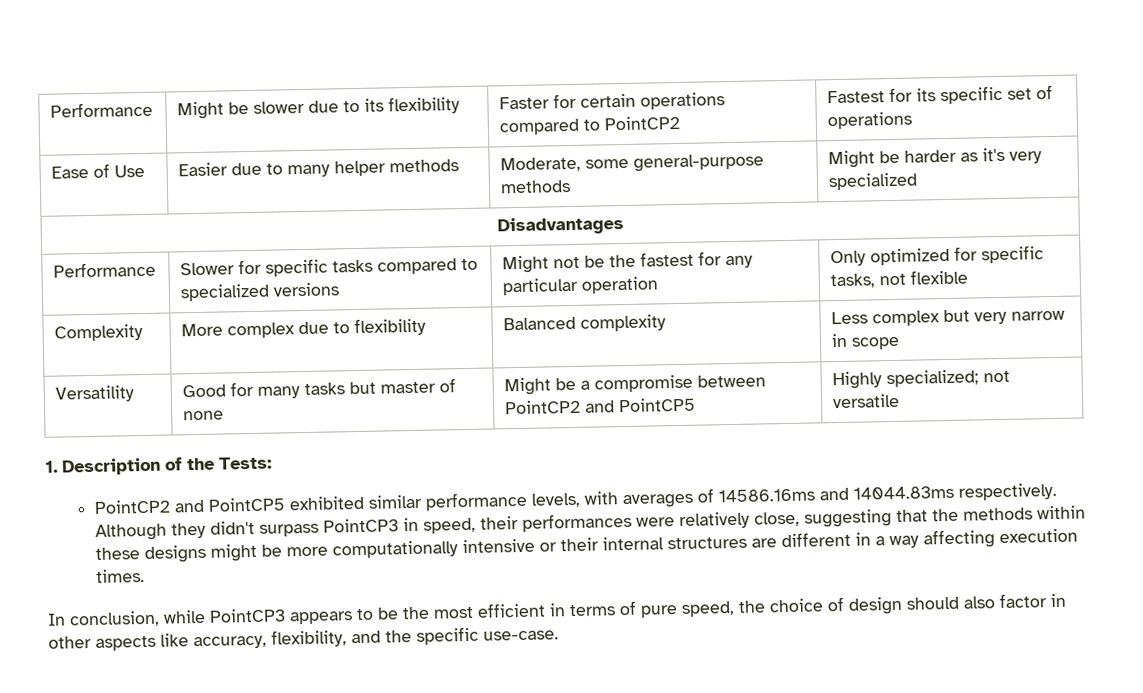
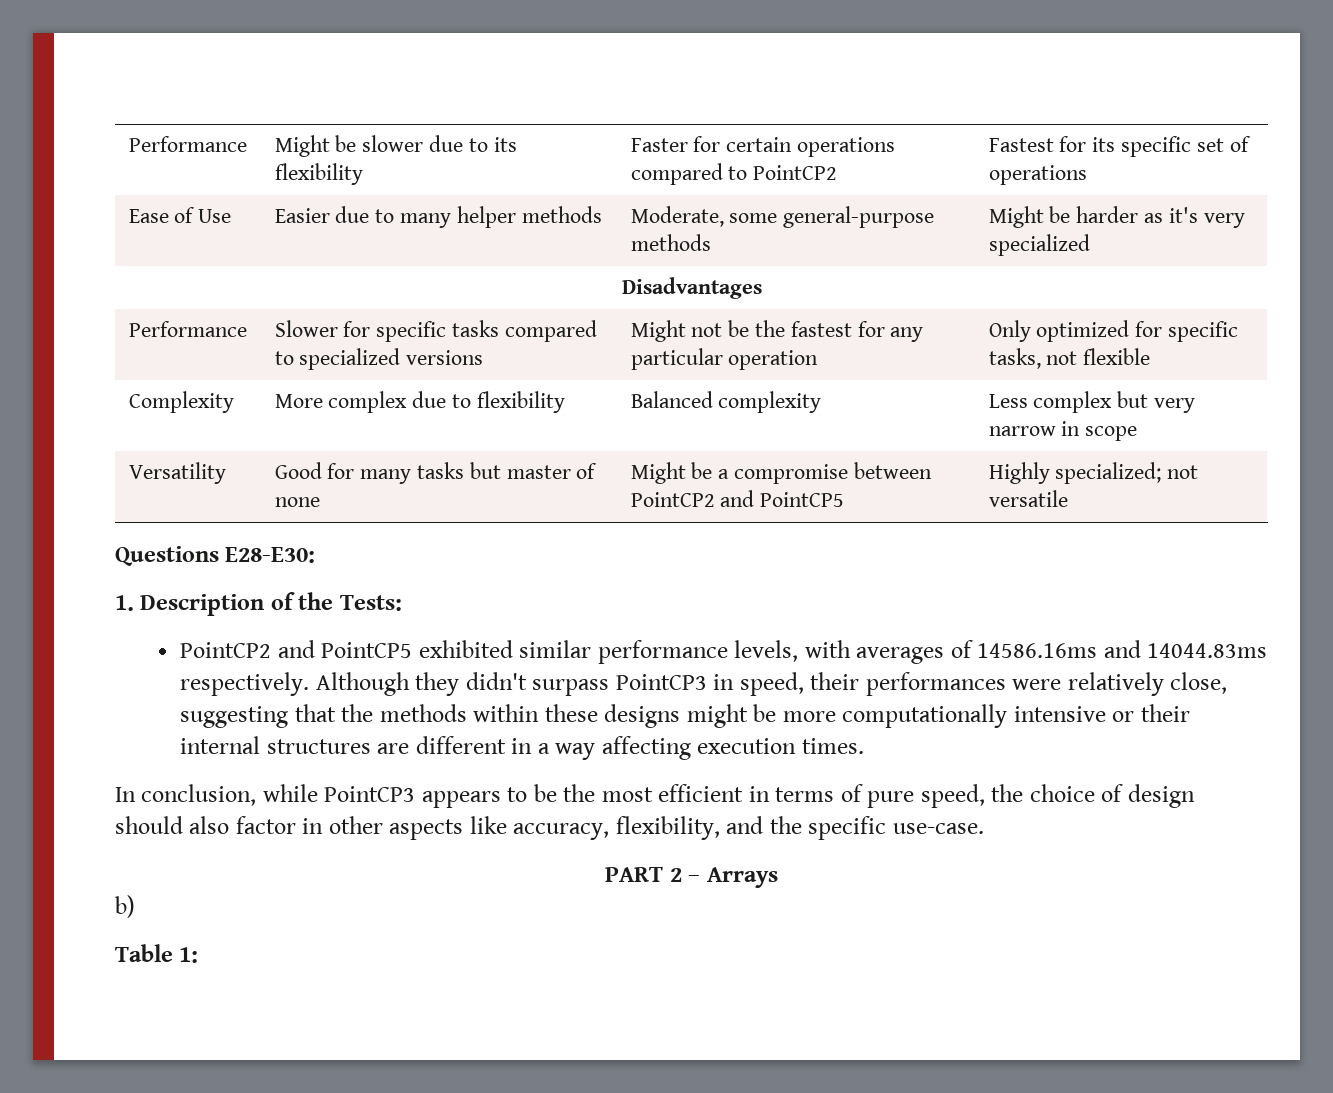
(901, 401) none -> [115,546,316,566] // Questions E28-E30:
(559, 635) none -> [605,867,778,888] [115,895,135,918] [115,944,199,963] // PART 2 – Arrays // b) // Table 1:

